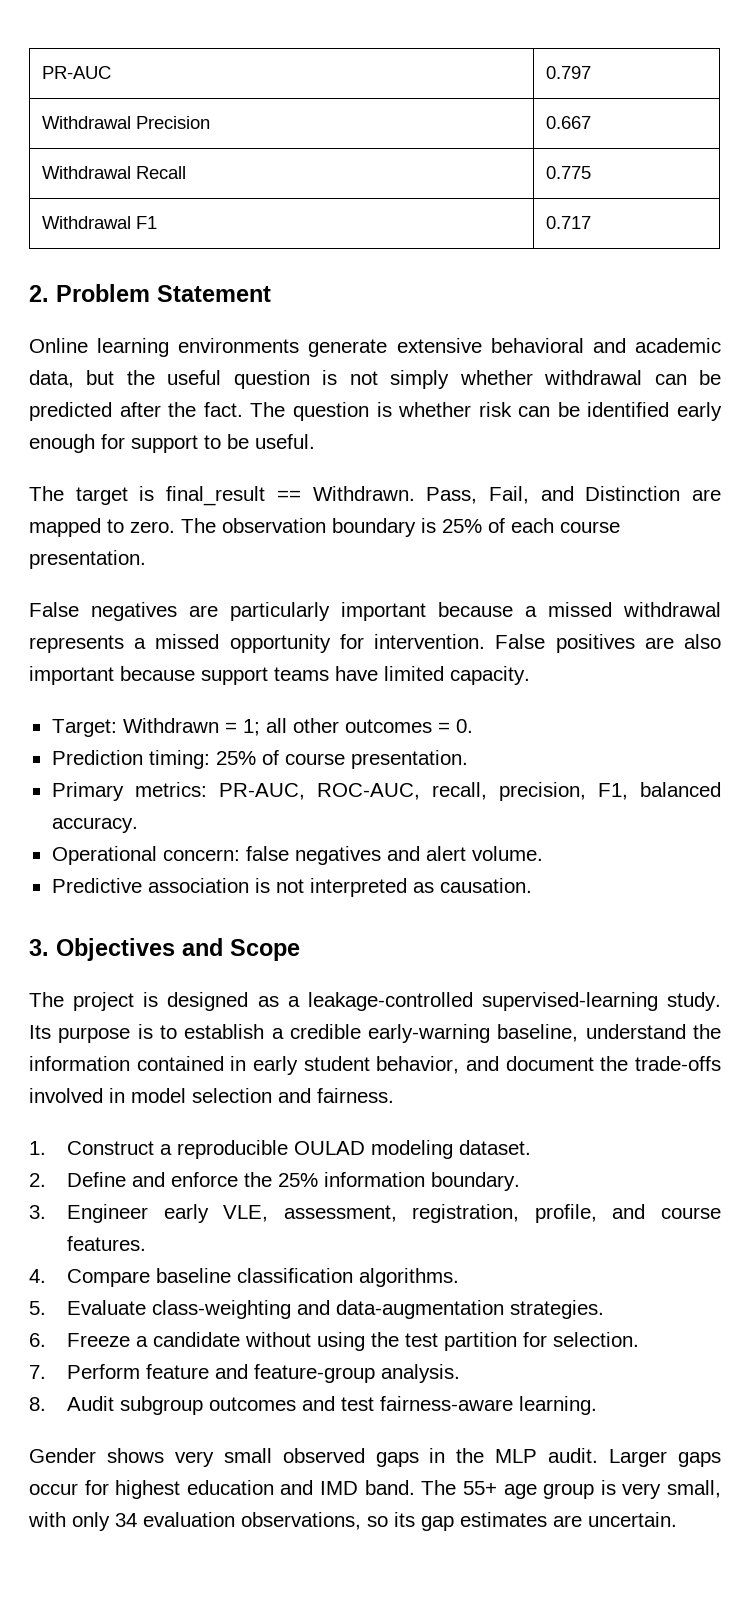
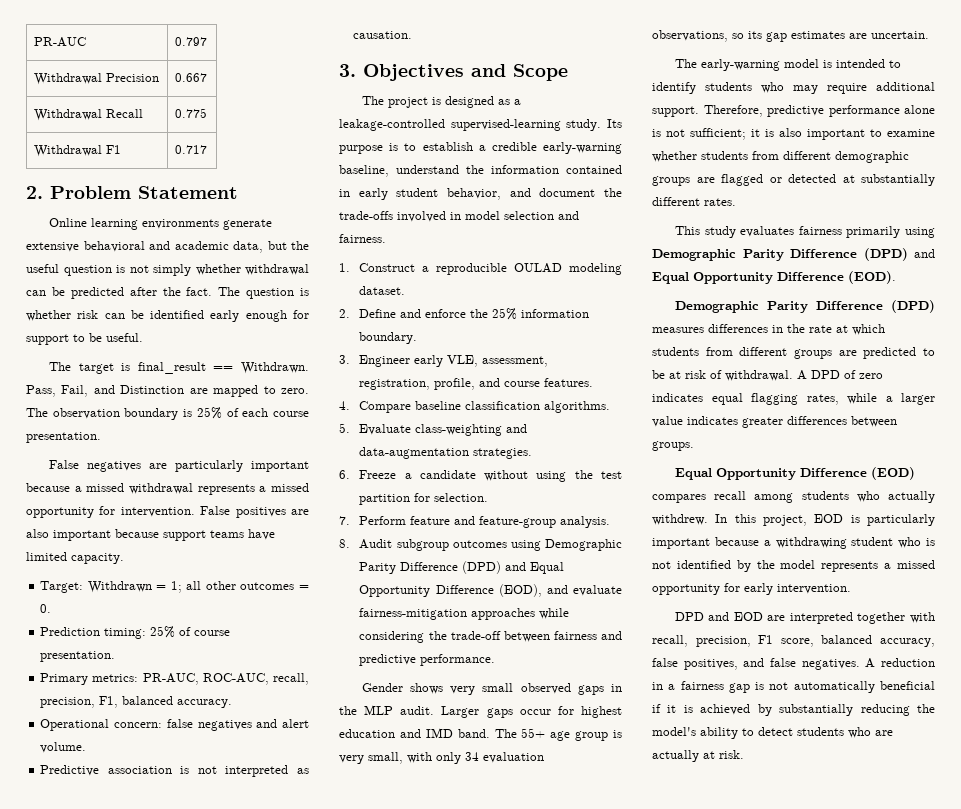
[302,1396,598,1415] and test fairness-aware learning. -> [510,539,622,551] [359,561,565,574] [359,584,622,597] [359,608,570,620] [359,631,622,643] [359,654,496,666] using Demographic Parity Difference (DPD) and Equal Opportunity Difference (EOD), and evaluate fairness-mitigation approaches while considering the trade-off between fairness and predictive performance.
(677, 1519) none -> [674,59,901,71] [652,82,935,94] [652,105,935,117] [652,128,935,140] [652,151,909,163] [652,174,935,186] [652,197,736,206] [674,226,935,238] [652,248,935,261] [652,271,896,284] [674,300,935,313] [652,324,885,335] [652,347,935,359] [652,370,883,381] [652,393,935,405] [652,416,897,428] [652,441,694,451] [674,467,915,480] [652,491,935,503] [652,514,935,526] [652,537,935,549] [652,560,935,572] [652,583,851,595] [674,612,935,624] [652,635,935,647] [652,658,935,670] [652,681,935,693] [652,704,935,716] [652,727,893,739] [652,750,744,762] // The early-warning model is intended to identify students who may require additional support. Therefore, predictive performance alone is not sufficient; it is also important to examine whether students from different demographic groups are flagged or detected at substantially different rates. // This study evaluates fairness primarily using Demographic Parity Difference (DPD) and Equal Opportunity Difference (EOD). // Demographic Parity Difference (DPD) measures differences in the rate at which students from different groups are predicted to be at risk of withdrawal. A DPD of zero indicates equal flagging rates, while a larger value indicates greater differences between groups. // Equal Opportunity Difference (EOD) compares recall among students who actually withdrew. In this project, EOD is particularly important because a withdrawing student who is not identified by the model represents a missed opportunity for early intervention. // DPD and EOD are interpreted together with recall, precision, F1 score, balanced accuracy, false positives, and false negatives. A reduction in a fairness gap is not automatically beneficial if it is achieved by substantially reducing the model's ability to detect students who are actually at risk.

